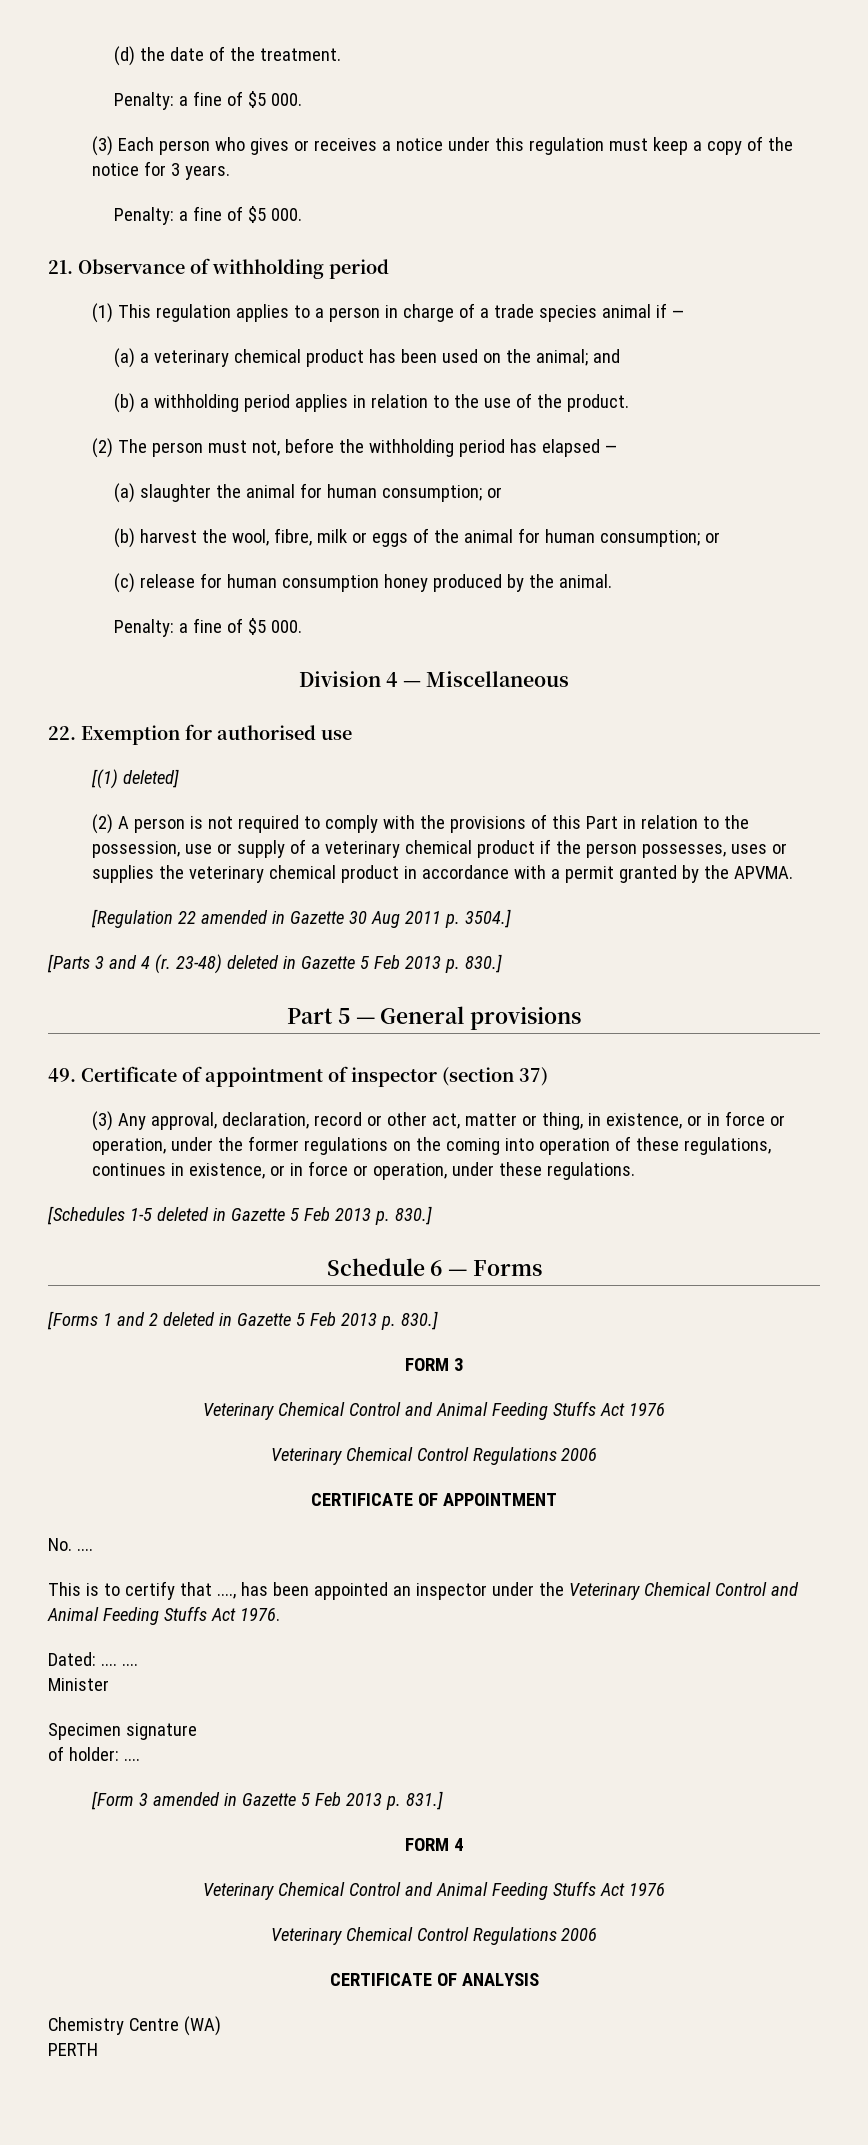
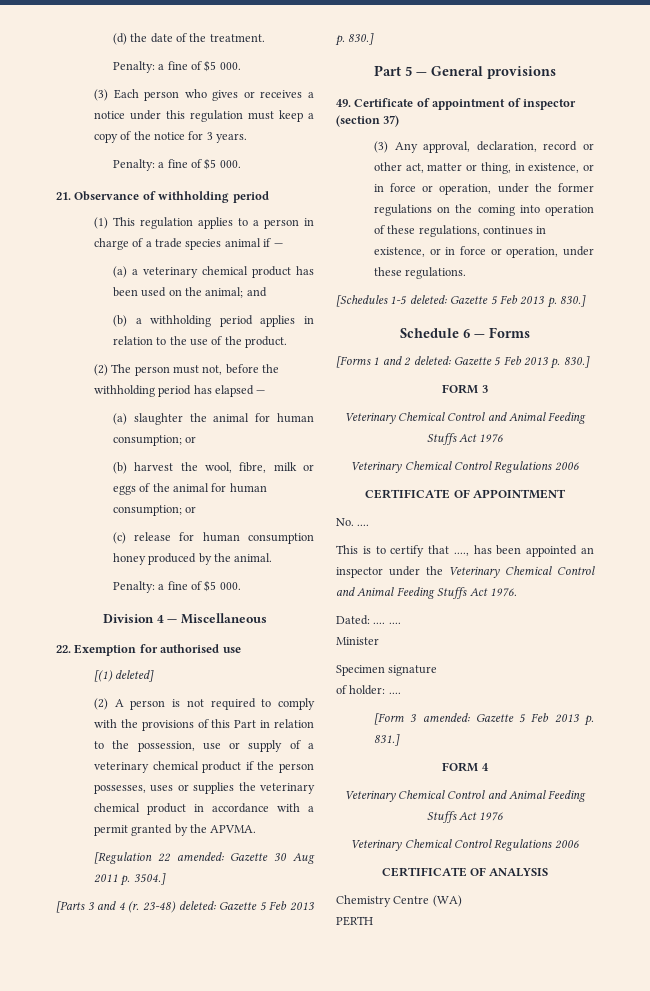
[201,910,286,924] amended in -> [176,852,224,861] amended:
[226,955,296,969] deleted in -> [178,901,216,910] deleted:
[156,1207,226,1221] deleted in -> [409,295,447,304] deleted:
[162,1312,232,1326] deleted in -> [413,356,451,365] deleted:
[153,1792,238,1806] amended in -> [422,713,470,722] amended:

